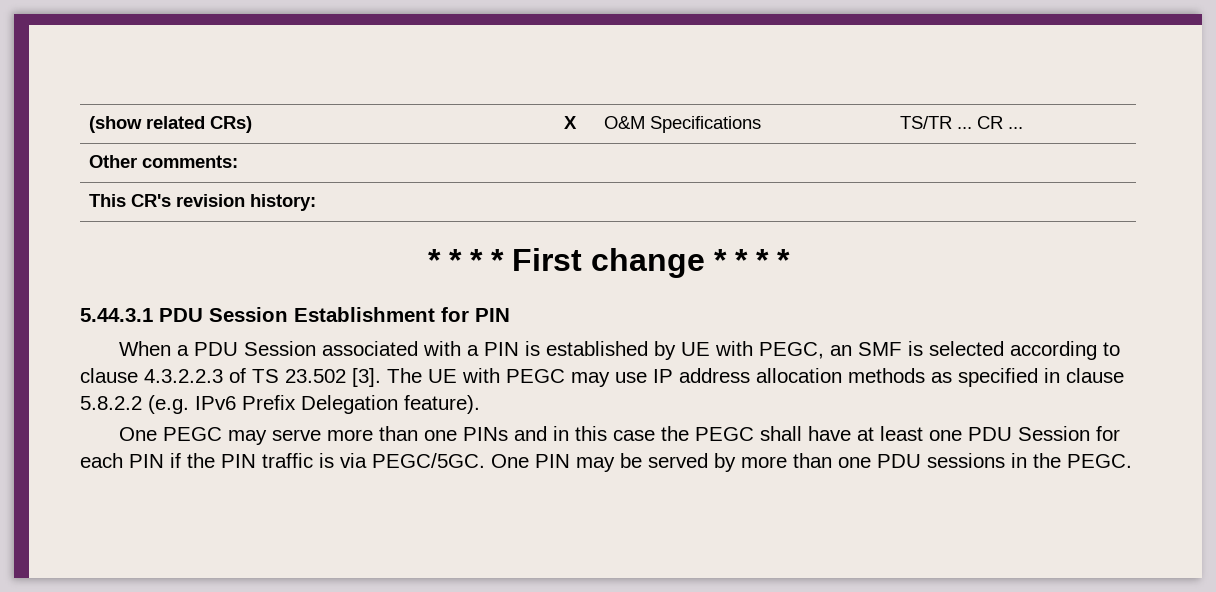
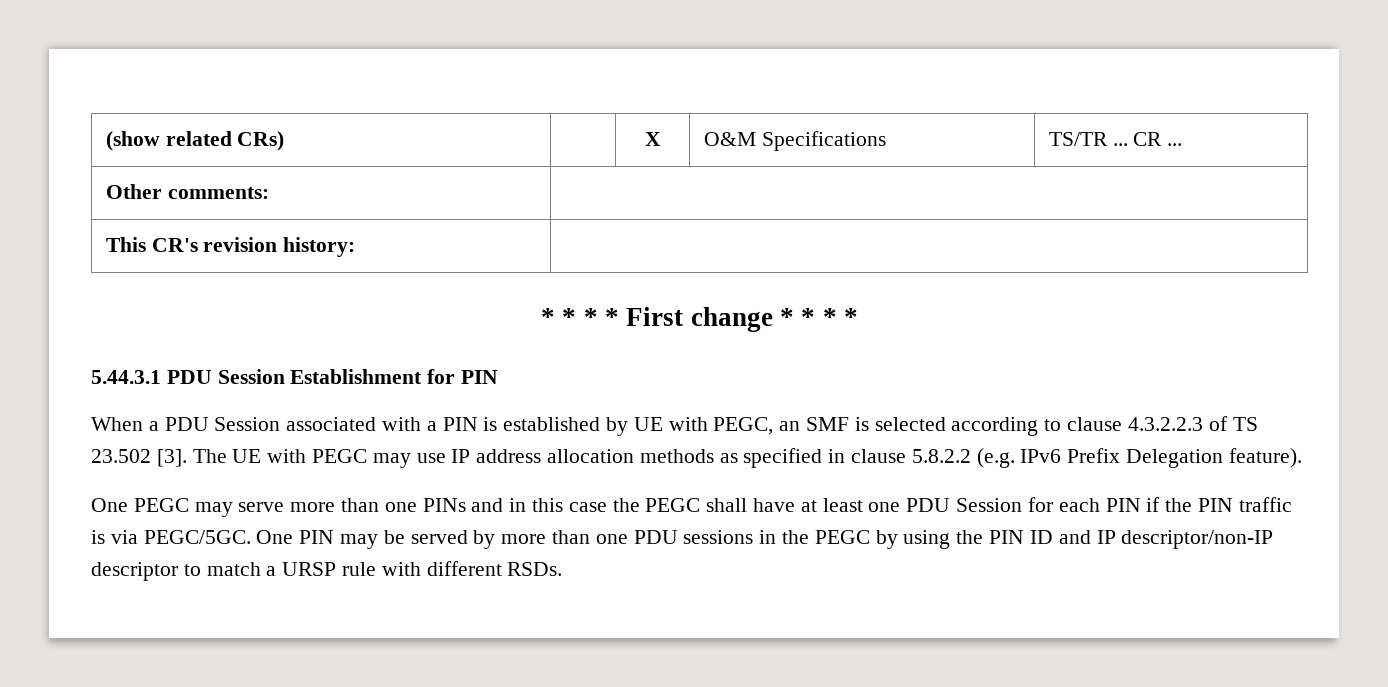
[1067,454,1132,468] PEGC. -> [814,530,1274,549] [91,561,563,581] PEGC by using the PIN ID and IP descriptor/non-IP descriptor to match a URSP rule with different RSDs.

